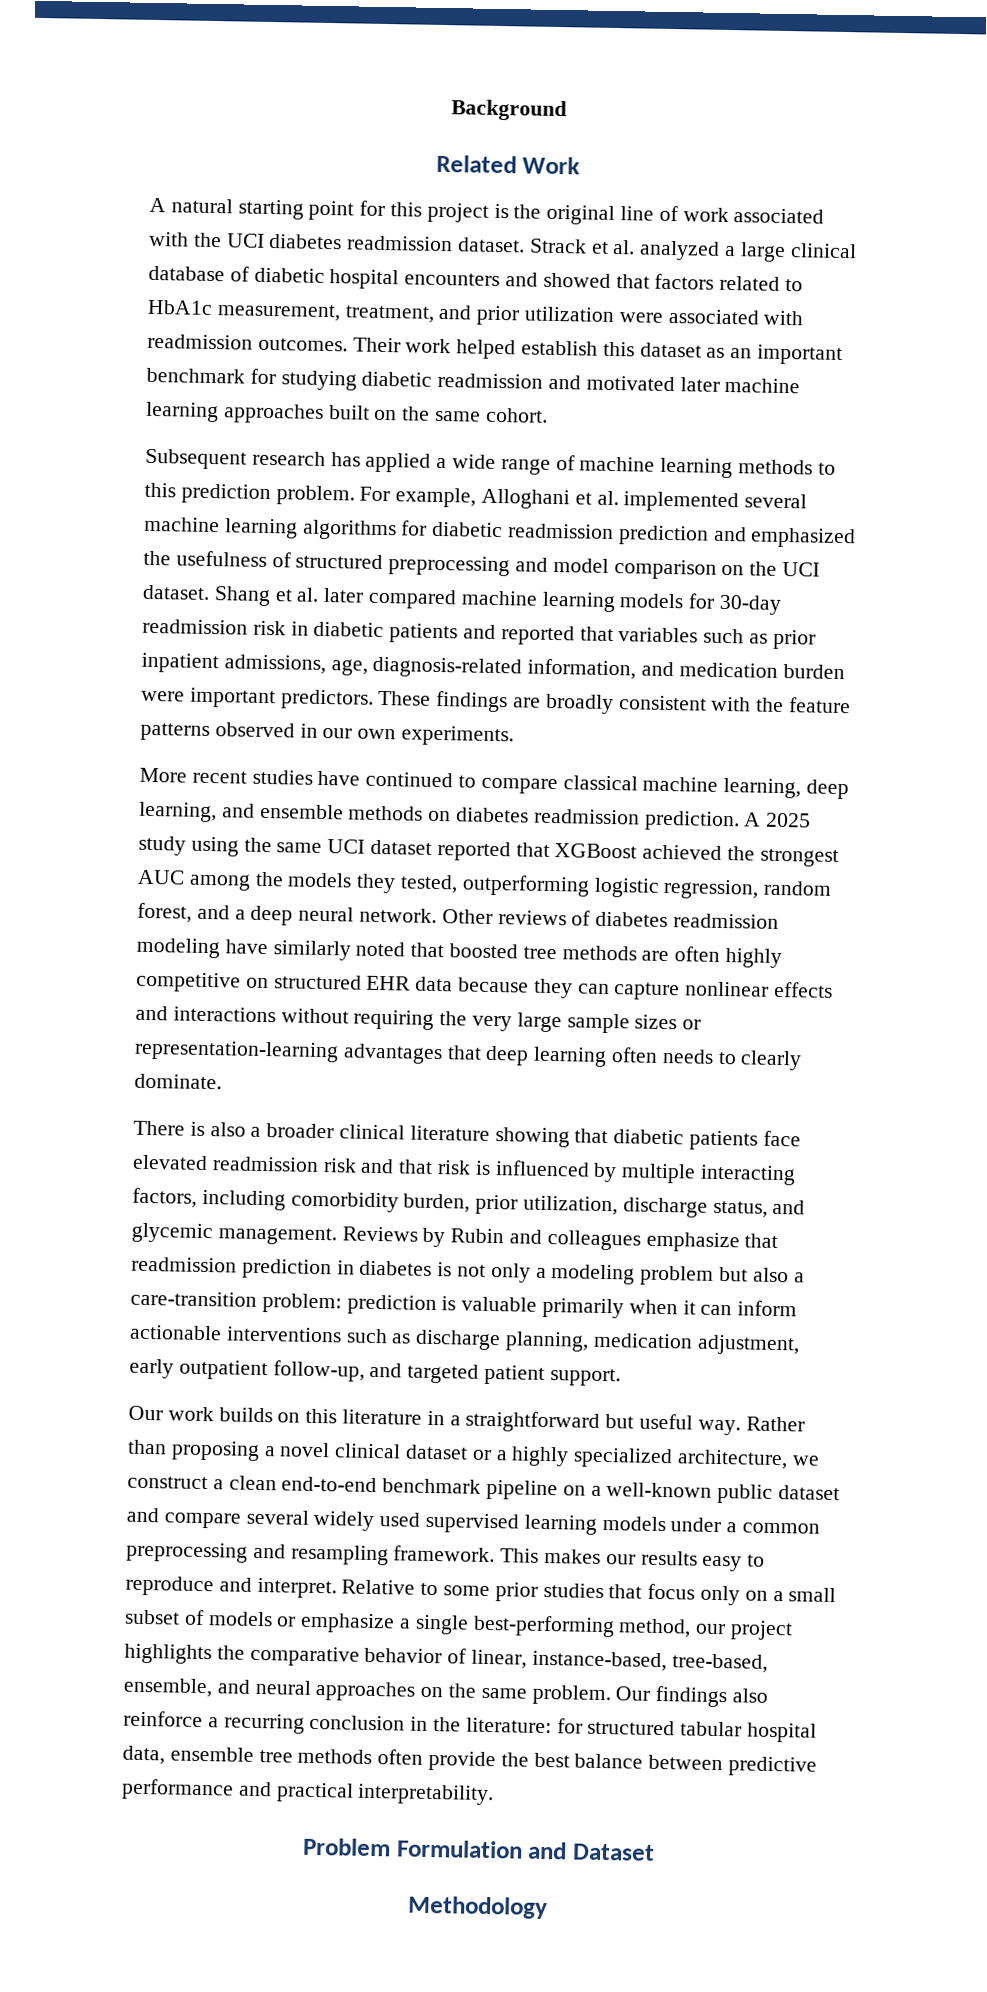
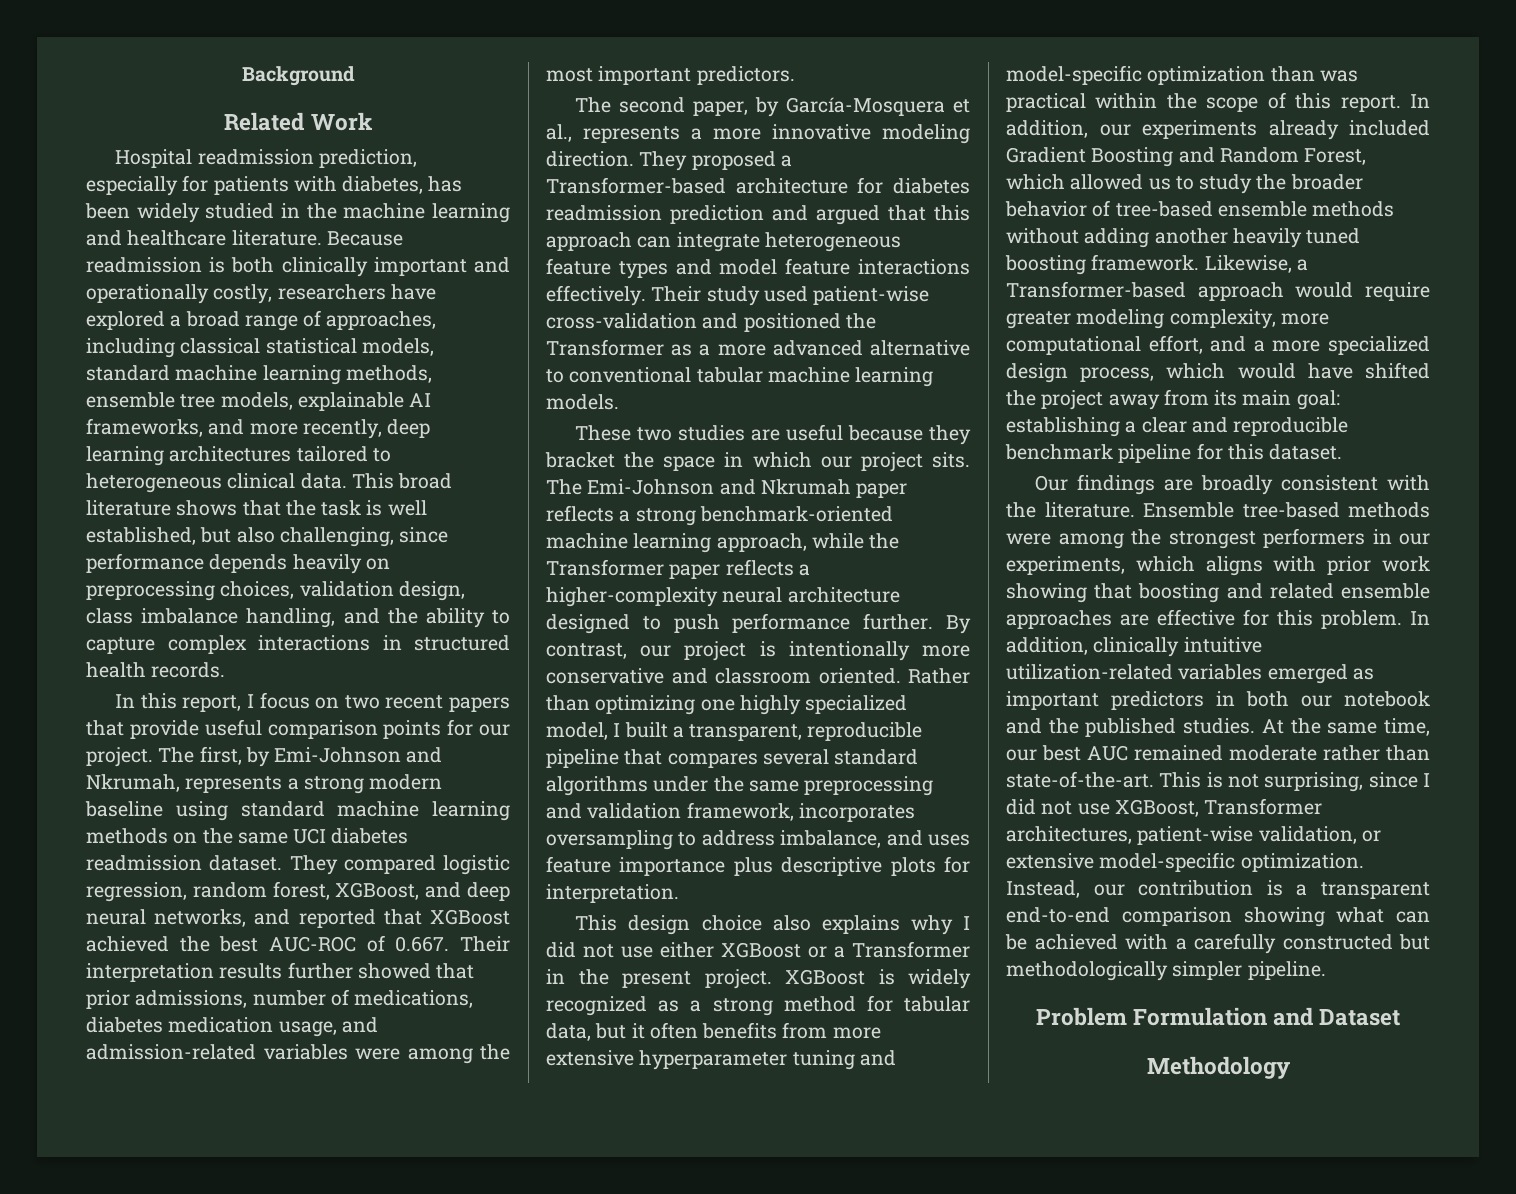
[149,197,825,226] [149,231,857,262] [148,265,804,292] [147,299,804,326] [147,333,844,366] [146,367,801,394] [145,401,548,424] [145,448,836,479] [144,482,808,513] [144,516,857,549] [143,550,821,580] [142,584,783,615] [142,618,816,650] [141,652,845,680] [141,687,432,710] A natural starting point for this project is the original line of work associated with the UCI diabetes readmission dataset. Strack et al. analyzed a large clinical database of diabetic hospital encounters and showed that factors related to HbA1c measurement, treatment, and prior utilization were associated with readmission outcomes. Their work helped establish this dataset as an important benchmark for studying diabetic readmission and motivated later machine learning approaches built on the same cohort. // Subsequent research has applied a wide range of machine learning methods to this prediction problem. For example, Alloghani et al. implemented several machine learning algorithms for diabetic readmission prediction and emphasized the usefulness of structured preprocessing and model comparison on the UCI dataset. Shang et al. later compared machine learning models for 30-day readmission risk in diabetic patients and reported that variables such as prior inpatient admissions, age, diagnosis-related information, and medication burden were important predictors. These -> [115,149,417,168] [86,175,463,196] [85,203,510,223] [86,230,403,246] [86,257,510,277] [86,284,436,304] [86,310,437,331] [86,338,434,358] [86,365,432,385] [86,392,432,411] [86,418,431,439] [86,446,391,466] [86,473,453,493] [86,500,427,516] [86,527,449,547] [86,553,390,574] [86,581,465,601] [86,608,511,628] [86,635,510,654] [86,662,226,678] [115,692,511,712] [86,719,510,739] [86,746,443,767] [86,774,443,794] [85,801,510,821] [86,828,409,844] [86,855,510,875] [86,881,511,902] [86,909,510,928] [86,935,511,952] [86,962,475,982] [86,989,474,1009] [86,1017,378,1037] [86,1044,510,1064] [546,66,795,85] [575,97,970,117] [546,124,970,144] [546,151,792,171] [546,177,970,194] [546,205,970,225] [546,232,901,252] [546,258,970,279] [546,285,930,306] [546,313,876,332] [546,339,970,356] [546,367,934,387] [546,394,619,410] [575,424,971,445] [545,452,970,472] [546,479,908,498] [546,505,893,526] [546,533,900,553] [546,559,810,579] [546,587,900,607] [546,613,971,634] [546,641,970,661] [546,668,970,684] [546,695,908,715] [546,722,923,741] [546,749,919,768] [546,776,934,796] [546,802,915,822] [546,830,970,850] [546,856,970,876] [546,884,679,903] [575,915,970,935] [546,941,970,958] [546,969,971,989] [546,995,970,1016] [546,1022,881,1041] [546,1050,896,1070] [1006,65,1358,85] [1006,92,1430,112] [1006,120,1430,140] [1006,147,1367,167] [1006,174,1363,194] [1005,200,1395,217] [1006,228,1361,248] [1005,254,1308,275] [1006,281,1430,301] [1006,309,1329,329] [1006,335,1430,355] [1006,362,1430,383] [1006,389,1340,410] [1006,417,1349,437] [1005,443,1343,463] [1035,475,1069,491] Hospital readmission prediction, especially for patients with diabetes, has been widely studied in the machine learning and healthcare literature. Because readmission is both clinically important and operationally costly, researchers have explored a broad range of approaches, including classical statistical models, standard machine learning methods, ensemble tree models, explainable AI frameworks, and more recently, deep learning architectures tailored to heterogeneous clinical data. This broad literature shows that the task is well established, but also challenging, since performance depends heavily on preprocessing choices, validation design, class imbalance handling, and the ability to capture complex interactions in structured health records. // In this report, I focus on two recent papers that provide useful comparison points for our project. The first, by Emi-Johnson and Nkrumah, represents a strong modern baseline using standard machine learning methods on the same UCI diabetes readmission dataset. They compared logistic regression, random forest, XGBoost, and deep neural networks, and reported that XGBoost achieved the best AUC-ROC of 0.667. Their interpretation results further showed that prior admissions, number of medications, diabetes medication usage, and admission-related variables were among the most important predictors. // The second paper, by García-Mosquera et al., represents a more innovative modeling direction. They proposed a Transformer-based architecture for diabetes readmission prediction and argued that this approach can integrate heterogeneous feature types and model feature interactions effectively. Their study used patient-wise cross-validation and positioned the Transformer as a more advanced alternative to conventional tabular machine learning models. // These two studies are useful because they bracket the space in which our project sits. The Emi-Johnson and Nkrumah paper reflects a strong benchmark-oriented machine learning approach, while the Transformer paper reflects a higher-complexity neural architecture designed to push performance further. By contrast, our project is intentionally more conservative and classroom oriented. Rather than optimizing one highly specialized model, I built a transparent, reproducible pipeline that compares several standard algorithms under the same preprocessing and validation framework, incorporates oversampling to address imbalance, and uses feature importance plus descriptive plots for interpretation. // This design choice also explains why I did not use either XGBoost or a Transformer in the present project. XGBoost is widely recognized as a strong method for tabular data, but it often benefits from more extensive hyperparameter tuning and model-specific optimization than was practical within the scope of this report. In addition, our experiments already included Gradient Boosting and Random Forest, which allowed us to study the broader behavior of tree-based ensemble methods without adding another heavily tuned boosting framework. Likewise, a Transformer-based approach would require greater modeling complexity, more computational effort, and a more specialized design process, which would have shifted the project away from its main goal: establishing a clear and reproducible benchmark pipeline for this dataset. // Our
[788,697,852,714] [140,722,515,747] [139,767,850,800] [139,801,812,832] [138,835,839,867] [137,869,833,900] [137,902,780,929] [136,937,783,969] [136,971,834,1001] [135,1005,702,1034] [134,1039,803,1071] [134,1073,222,1090] [133,1120,801,1151] [132,1154,797,1186] [132,1187,806,1218] [131,1222,779,1253] [131,1256,805,1286] [130,1290,798,1319] [129,1324,800,1356] [129,1358,621,1387] [128,1405,805,1436] [127,1439,820,1470] [127,1475,841,1504] [126,1507,821,1535] [126,1541,766,1572] [125,1575,837,1606] [124,1609,794,1641] [124,1643,768,1673] [123,1677,769,1708] [123,1710,818,1743] [122,1745,818,1777] [121,1778,495,1806] feature patterns observed in our own experiments. // More recent studies have continued to compare classical machine learning, deep learning, and ensemble methods on diabetes readmission prediction. A 2025 study using the same UCI dataset reported that XGBoost achieved the strongest AUC among the models they tested, outperforming logistic regression, random forest, and a deep neural network. Other reviews of diabetes readmission modeling have similarly noted that boosted tree methods are often highly competitive on structured EHR data because they can capture nonlinear effects and interactions without requiring the very large sample sizes or representation-learning advantages that deep learning often needs to clearly dominate. // There is also a broader clinical literature showing that diabetic patients face elevated readmission risk and that risk is influenced by multiple interacting factors, including comorbidity burden, prior utilization, discharge status, and glycemic management. Reviews by Rubin and colleagues emphasize that readmission prediction in diabetes is not only a modeling problem but also a care-transition problem: prediction is valuable primarily when it can inform actionable interventions such as discharge planning, medication adjustment, early outpatient follow-up, and targeted patient support. // Our work builds on this literature in a straightforward but useful way. Rather than proposing a novel clinical dataset or a highly specialized architecture, we construct a clean end-to-end benchmark pipeline on a well-known public dataset and compare several widely used supervised learning models under a common preprocessing and resampling framework. This makes our results easy to reproduce and interpret. Relative to some prior studies that focus only on a small subset of models or emphasize a single best-performing method, our project highlights the comparative behavior of linear, instance-based, tree-based, ensemble, and neural approaches on the same problem. Our findings also reinforce a recurring conclusion in the literature: for structured tabular hospital data, ensemble tree methods often provide the best balance between predictive performance and practical interpretability. -> [1044,502,1430,518] [1006,528,1430,549] [1006,556,1430,576] [1006,583,1430,603] [1006,609,1430,629] [1006,637,1262,657] [1006,664,1374,684] [1006,691,1430,710] [1006,718,1430,737] [1006,745,1430,761] [1006,771,1430,792] [1006,798,1323,817] [1006,826,1381,845] [1006,852,1364,872] [1006,880,1430,899] [1006,907,1430,927] [1005,933,1430,954] [1006,961,1326,981] literature. Ensemble tree-based methods were among the strongest performers in our experiments, which aligns with prior work showing that boosting and related ensemble approaches are effective for this problem. In addition, clinically intuitive utilization-related variables emerged as important predictors in both our notebook and the published studies. At the same time, our best AUC remained moderate rather than state-of-the-art. This is not surprising, since I did not use XGBoost, Transformer architectures, patient-wise validation, or extensive model-specific optimization. Instead, our contribution is a transparent end-to-end comparison showing what can be achieved with a carefully constructed but methodologically simpler pipeline.

